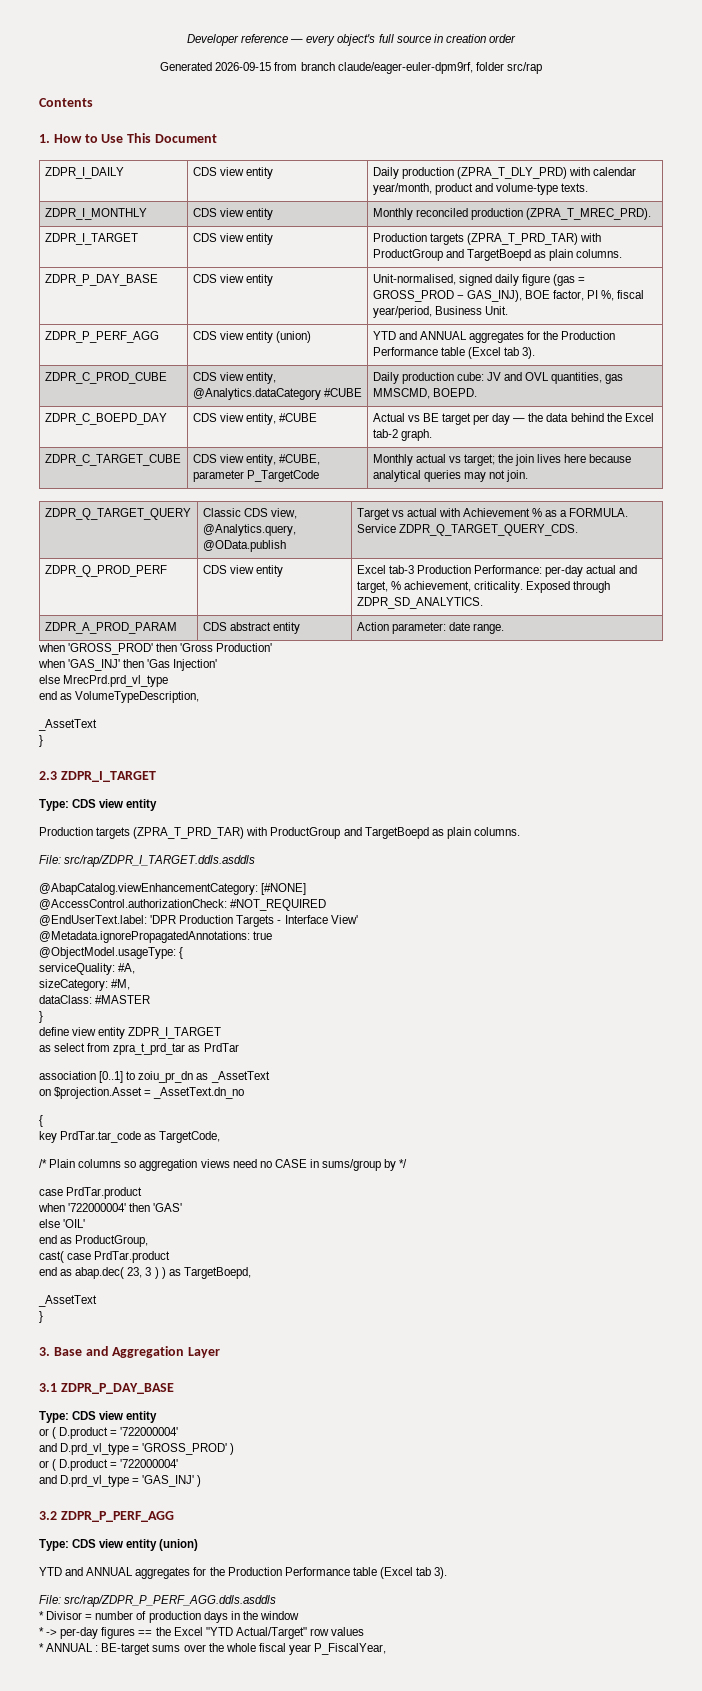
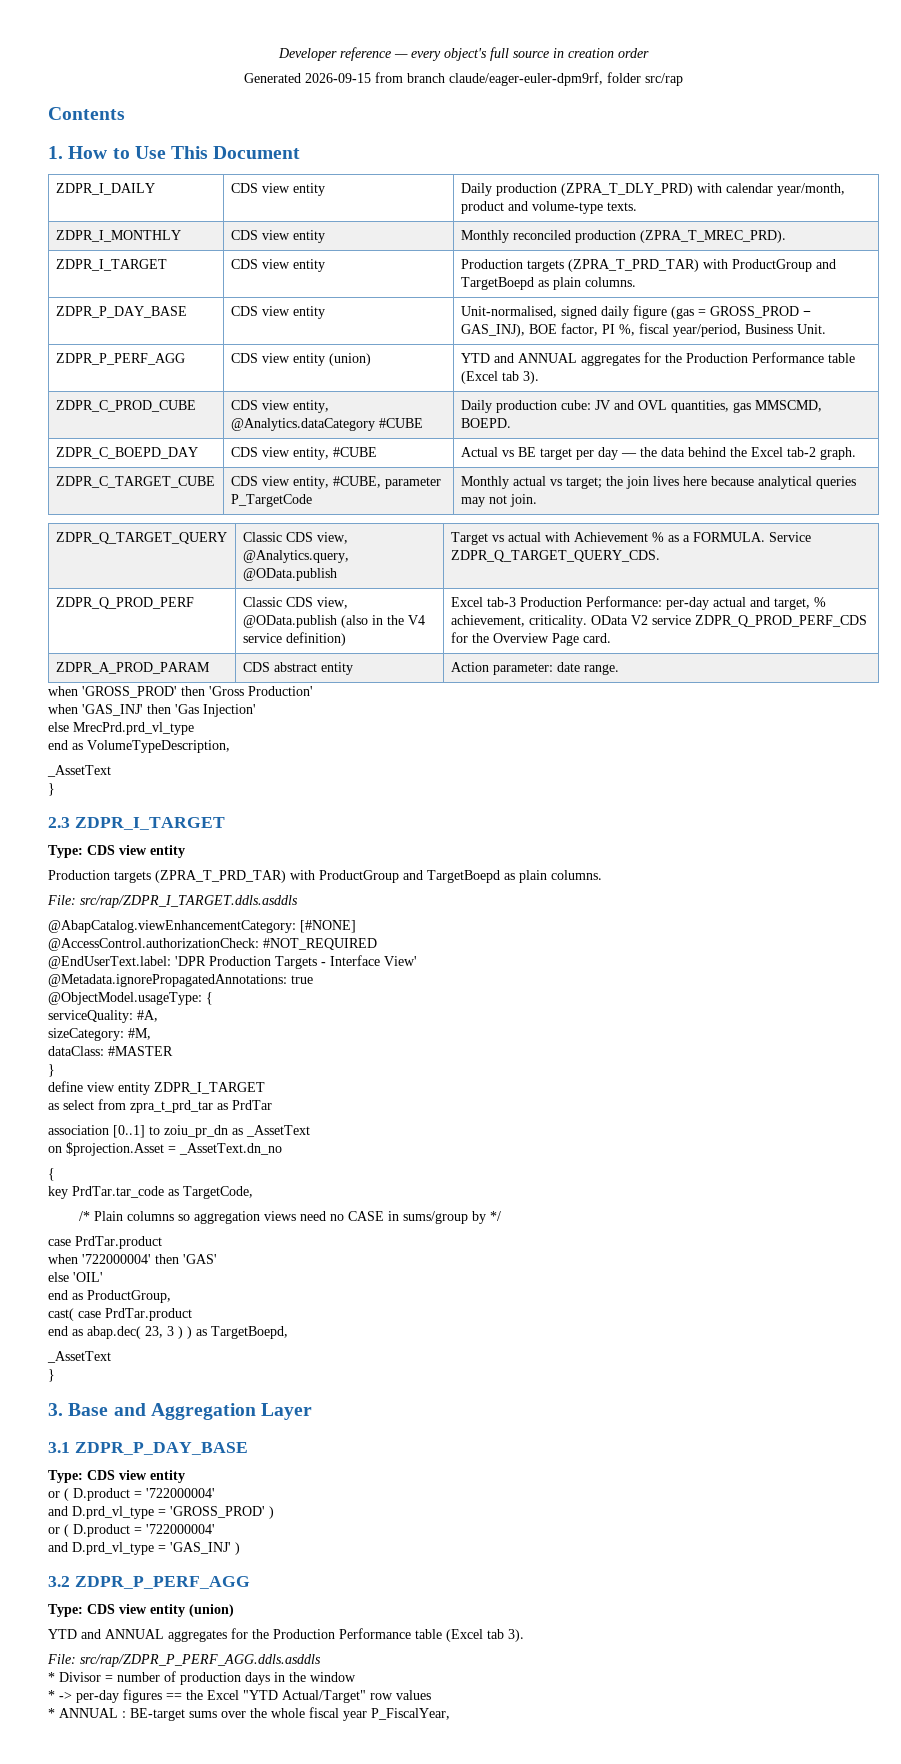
[202,565,283,577] CDS view entity -> [242,597,348,609] [242,615,425,628] [242,632,346,646] Classic CDS view, @OData.publish (also in the V4 service definition)
[525,581,611,593] [356,597,483,609] Exposed through ZDPR_SD_ANALYTICS. -> [590,615,867,627] [450,632,611,646] OData V2 service ZDPR_Q_PROD_PERF_CDS for the Overview Page card.

